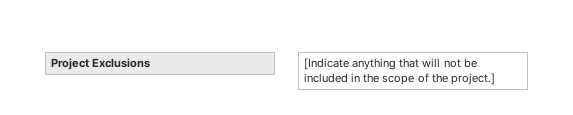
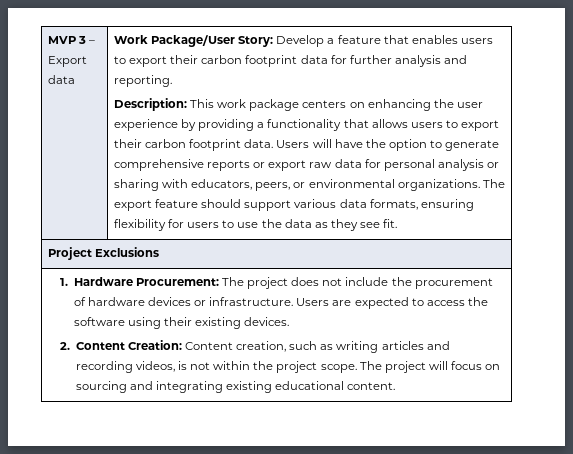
[51,58,151,70] [304,58,477,70] [304,73,495,85] Project Exclusions // [Indicate anything that will not be included in the scope of the project.] -> [48,36,96,44] [48,56,88,67] [48,75,76,84] [114,35,493,47] [114,55,467,67] [114,75,173,87] [114,98,483,111] [114,119,499,131] [114,139,500,151] [114,159,499,171] [114,179,505,191] [114,199,474,211] [114,219,398,231] [48,247,160,260] [60,277,493,289] [73,297,488,309] [73,317,290,329] [60,340,450,353] [75,361,501,373] [75,381,396,393] MVP 3 – Export data | Work Package/User Story: Develop a feature that enables users to export their carbon footprint data for further analysis and reporting. // Description: This work package centers on enhancing the user experience by providing a functionality that allows users to export their carbon footprint data. Users will have the option to generate comprehensive reports or export raw data for personal analysis or sharing with educators, peers, or environmental organizations. The export feature should support various data formats, ensuring flexibility for users to use the data as they see fit. // Project Exclusions // 1. Hardware Procurement: The project does not include the procurement of hardware devices or infrastructure. Users are expected to access the software using their existing devices. // 2. Content Creation: Content creation, such as writing articles and recording videos, is not within the project scope. The project will focus on sourcing and integrating existing educational content.

